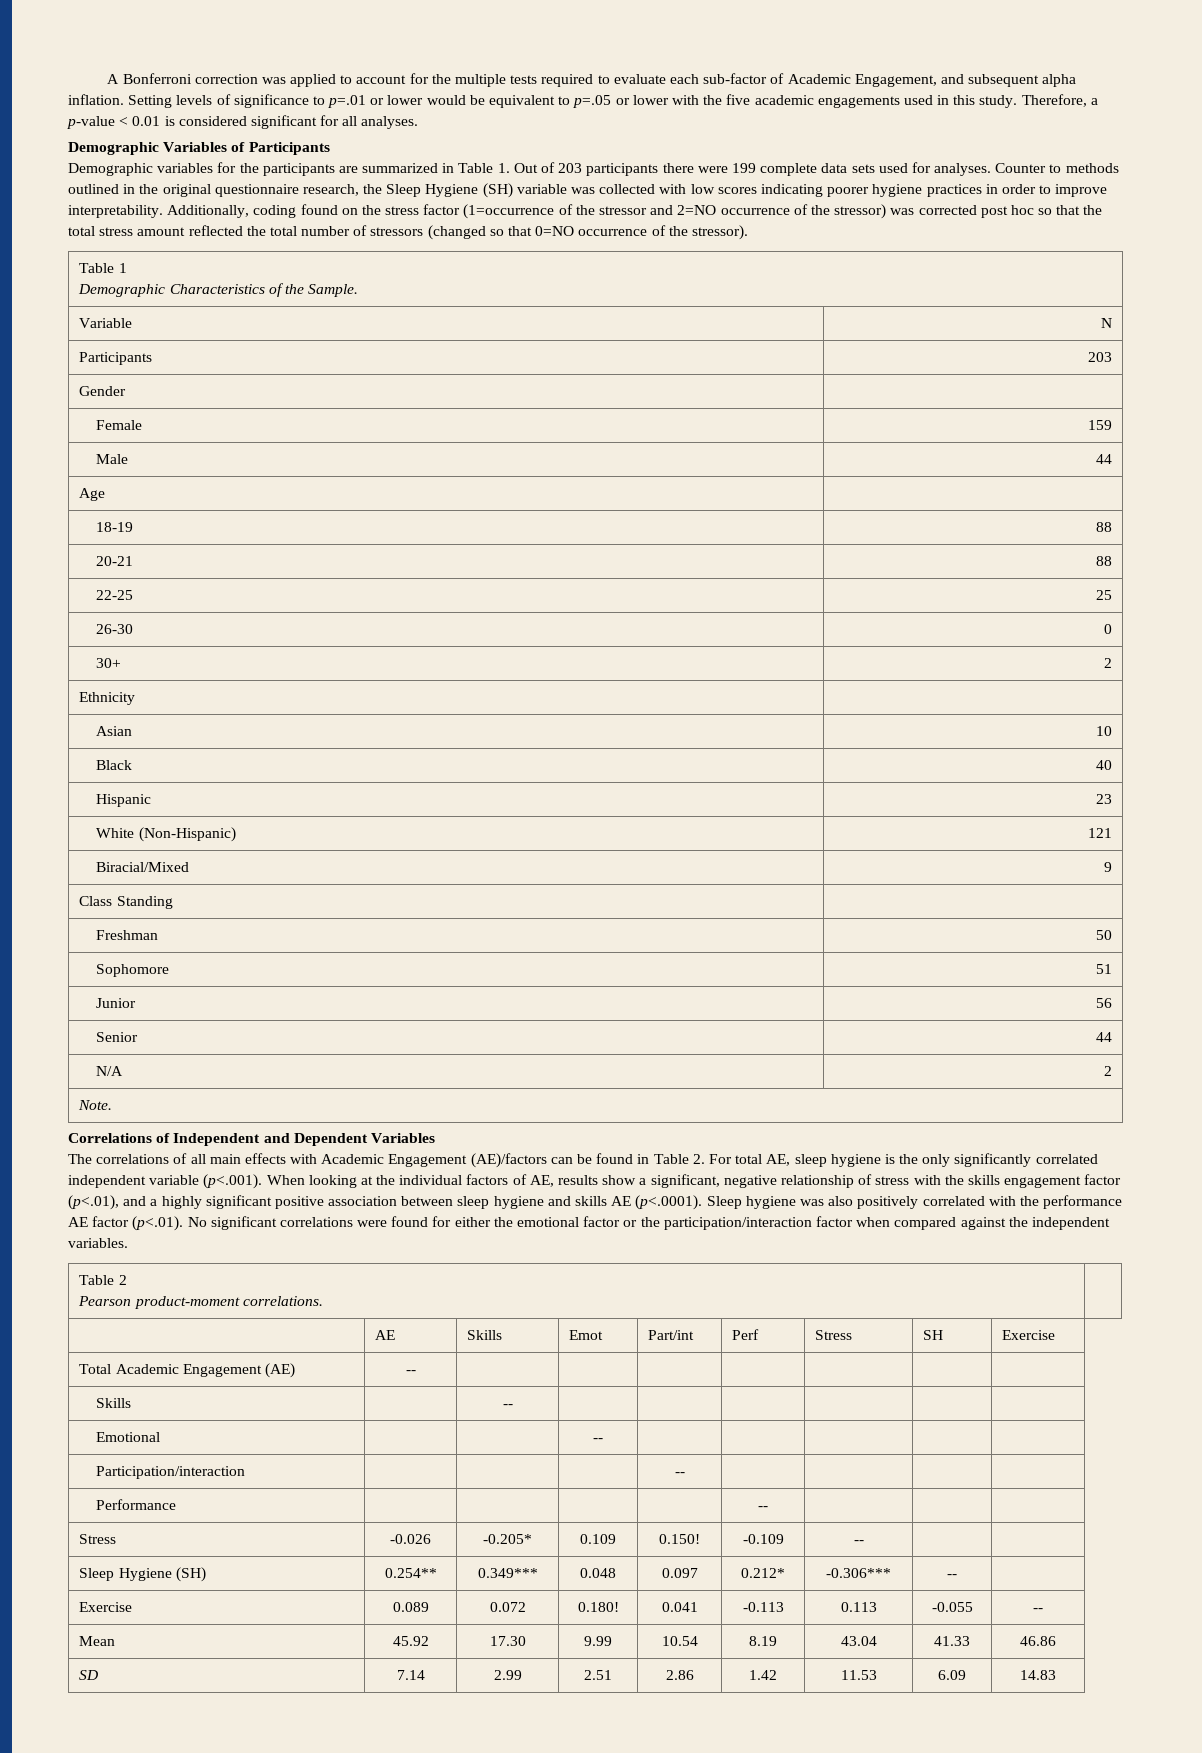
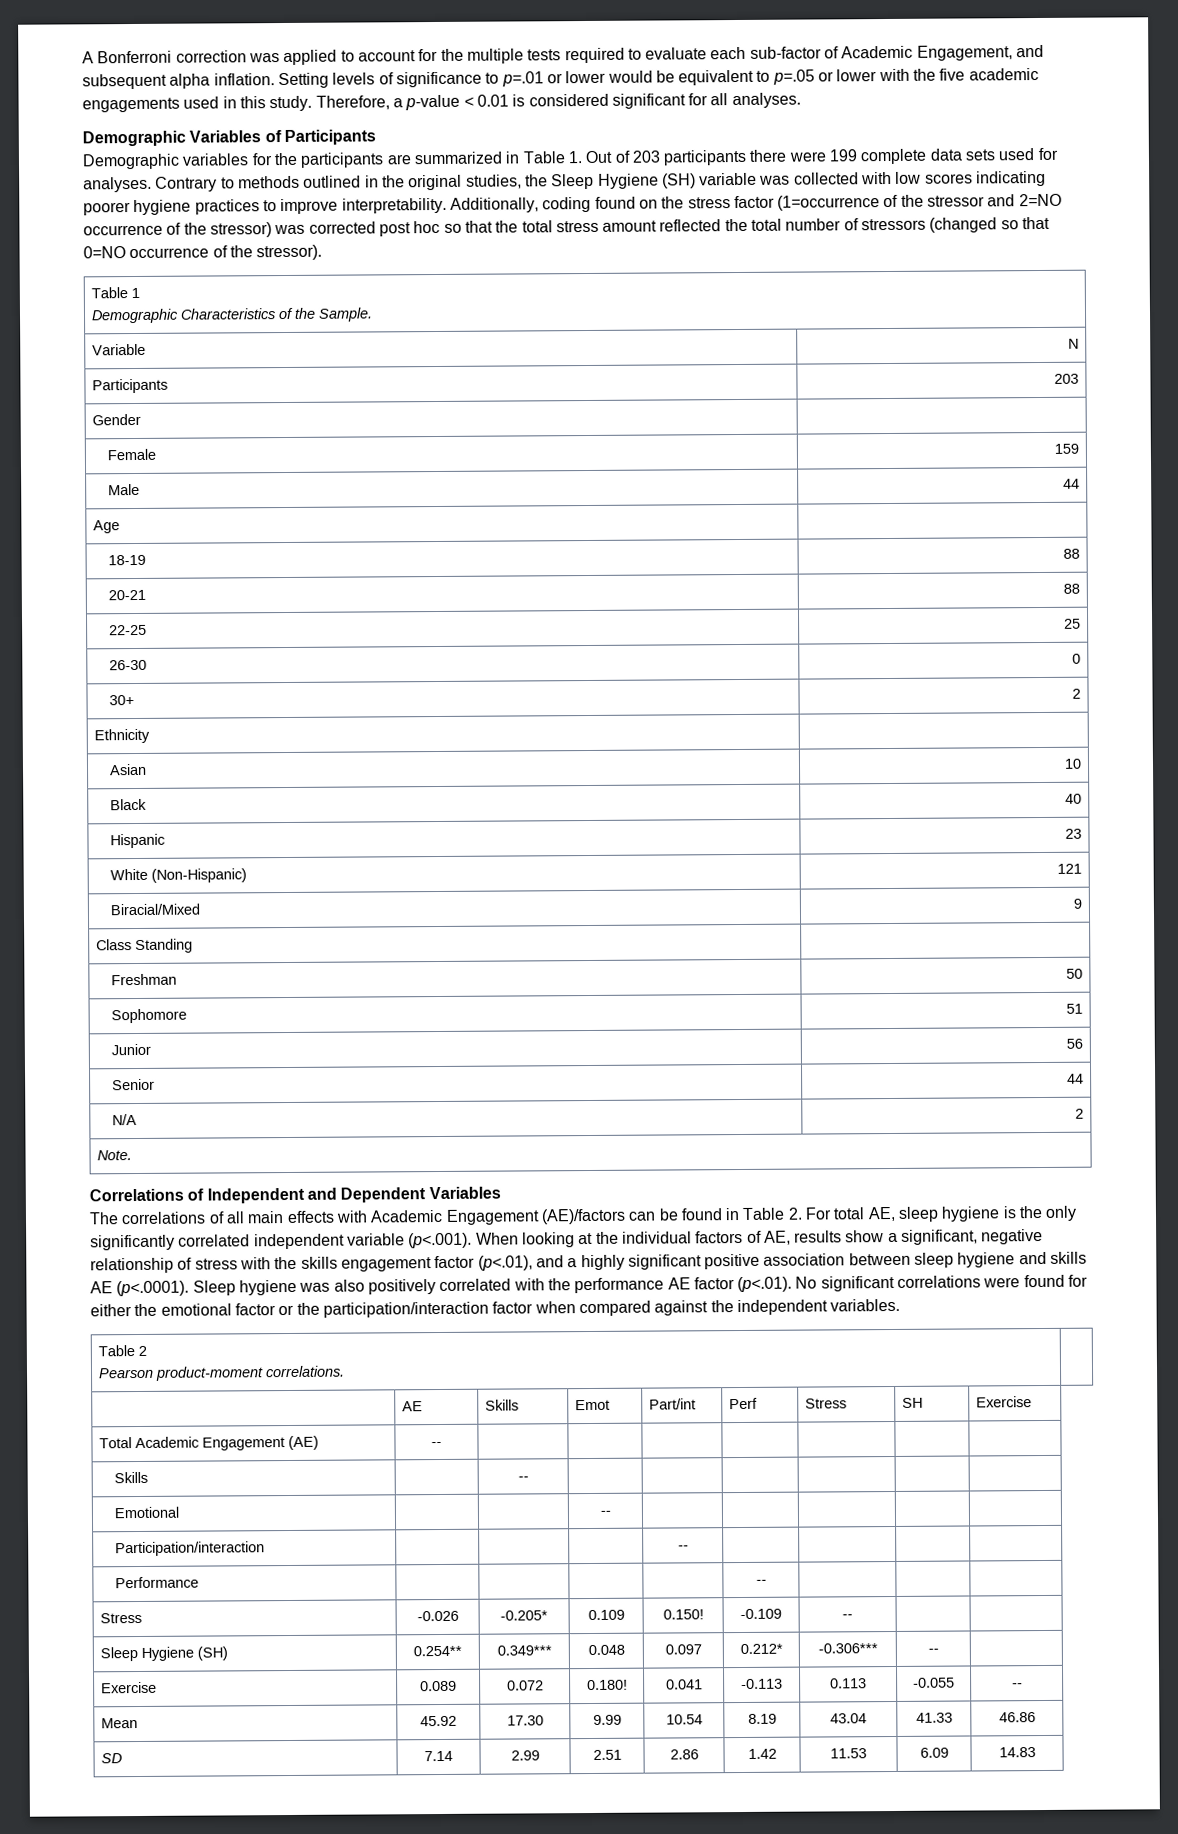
[995,163,1047,173] Counter -> [155,176,218,192] Contrary
[214,184,359,197] questionnaire research, -> [465,174,522,189] studies,
[985,184,1036,194] in order -> (260, 207) none

